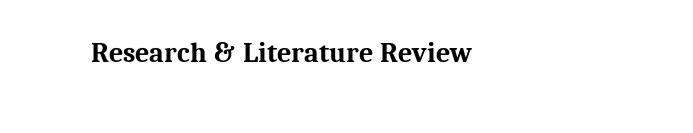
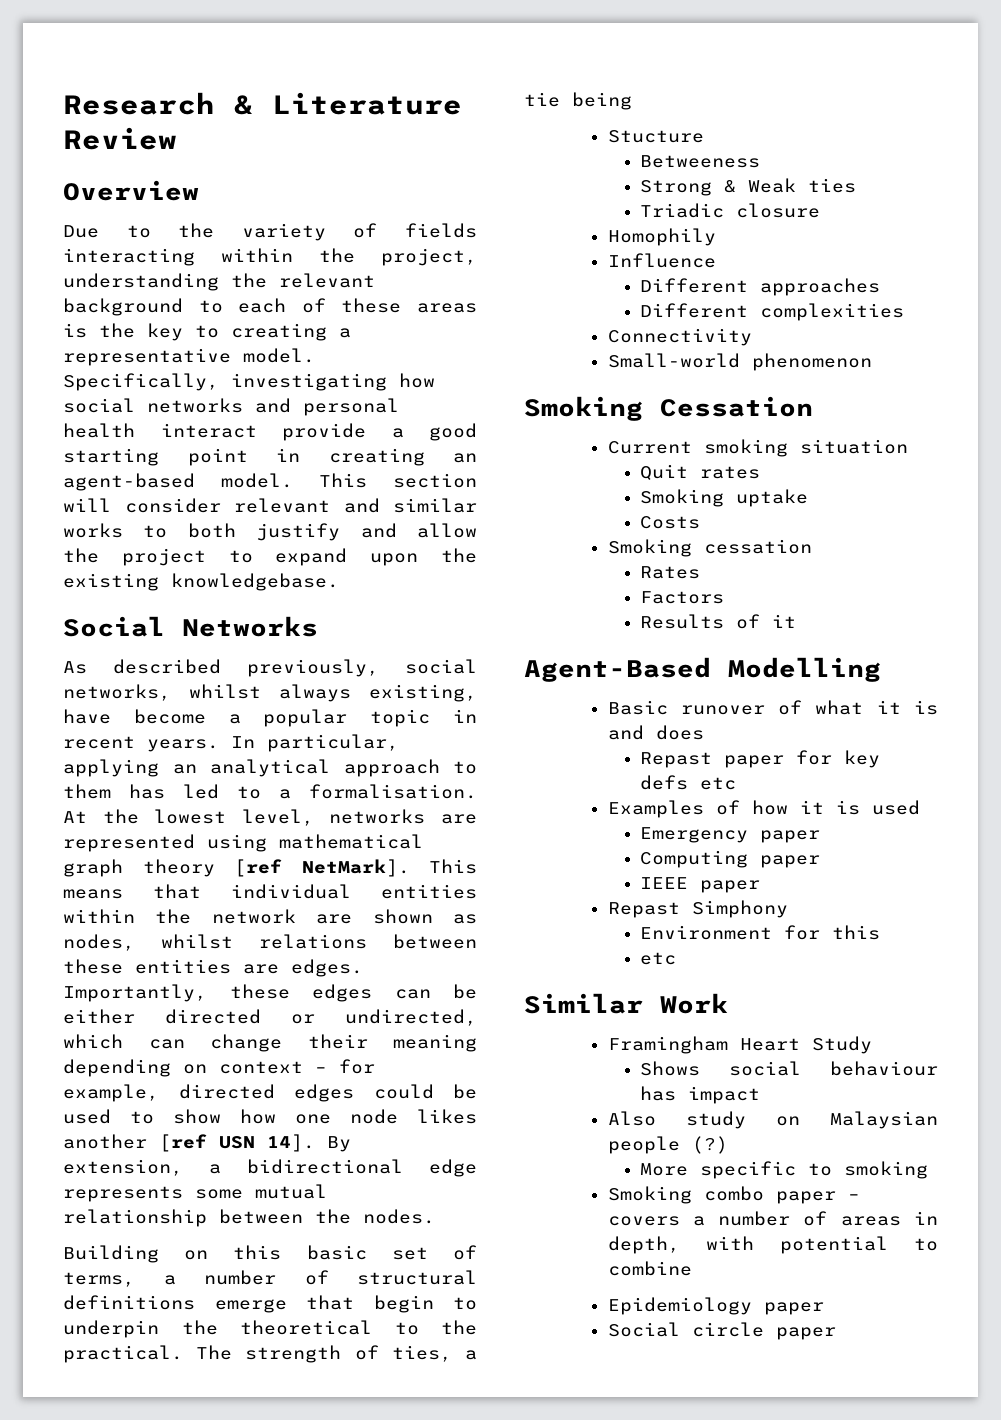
(474, 52) none -> [63,180,199,201] [63,223,477,241] [63,248,477,266] [63,273,375,291] [63,298,477,316] [63,323,351,341] [63,348,315,366] [63,373,435,391] [63,398,399,416] [63,423,477,441] [63,448,477,466] [63,473,477,491] [63,498,477,513] [63,523,477,541] [63,548,478,566] [63,573,339,591] [63,616,318,637] [63,659,477,677] [63,684,477,702] [63,709,478,727] [63,734,399,752] [63,759,477,777] [63,784,477,799] [63,809,477,826] [63,834,423,852] [63,859,477,877] [63,884,477,899] [63,909,477,924] [63,934,477,951] [63,959,363,977] [63,984,477,1002] [63,1009,477,1026] [63,1034,477,1052] [63,1059,375,1077] [63,1084,477,1102] [63,1109,477,1124] [63,1134,351,1152] [63,1159,477,1177] [63,1184,327,1202] [63,1209,435,1227] [63,1245,477,1263] [63,1270,477,1287] [63,1295,477,1313] [63,1320,477,1338] [63,1345,477,1363] [524,92,632,110] [607,130,704,143] [639,155,760,168] [639,178,856,196] [639,203,820,218] [607,228,716,246] [607,253,716,268] [639,278,880,296] [639,303,904,321] [607,328,752,346] [607,353,872,371] [524,396,813,421] [607,439,908,457] [639,464,760,480] [639,489,808,507] [639,516,700,529] [607,539,812,557] [639,566,700,579] [639,591,724,604] [639,614,796,629] [524,657,881,682] [607,700,938,715] [607,725,704,740] [639,750,880,768] [639,775,736,790] [607,800,920,818] [639,827,820,843] [639,850,820,868] [639,877,760,893] [607,900,788,918] [639,925,880,940] [639,952,676,965] [524,993,728,1014] [607,1036,872,1054] [639,1061,938,1076] [639,1086,760,1104] [607,1111,938,1129] [607,1136,728,1154] [639,1161,928,1179] [607,1186,860,1204] [607,1211,938,1226] [607,1236,938,1254] [607,1261,692,1276] [607,1297,824,1315] [607,1322,836,1340] // Overview // Due to the variety of fields interacting within the project, understanding the relevant background to each of these areas is the key to creating a representative model. Specifically, investigating how social networks and personal health interact provide a good starting point in creating an agent-based model. This section will consider relevant and similar works to both justify and allow the project to expand upon the existing knowledgebase. // Social Networks // As described previously, social networks, whilst always existing, have become a popular topic in recent years. In particular, applying an analytical approach to them has led to a formalisation. At the lowest level, networks are represented using mathematical graph theory [ref NetMark]. This means that individual entities within the network are shown as nodes, whilst relations between these entities are edges. Importantly, these edges can be either directed or undirected, which can change their meaning depending on context – for example, directed edges could be used to show how one node likes another [ref USN 14]. By extension, a bidirectional edge represents some mutual relationship between the nodes. // Building on this basic set of terms, a number of structural definitions emerge that begin to underpin the theoretical to the practical. The strength of ties, a tie being // Stucture // Betweeness // Strong & Weak ties // Triadic closure // Homophily // Influence // Different approaches // Different complexities // Connectivity // Small-world phenomenon // Smoking Cessation // Current smoking situation // Quit rates // Smoking uptake // Costs // Smoking cessation // Rates // Factors // Results of it // Agent-Based Modelling // Basic runover of what it is and does // Repast paper for key defs etc // Examples of how it is used // Emergency paper // Computing paper // IEEE paper // Repast Simphony // Environment for this // etc // Similar Work // Framingham Heart Study // Shows social behaviour has impact // Also study on Malaysian people (?) // More specific to smoking // Smoking combo paper – covers a number of areas in depth, with potential to combine // Epidemiology paper // Social circle paper

